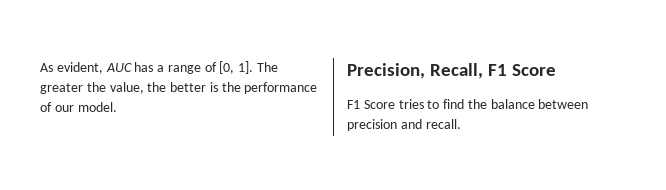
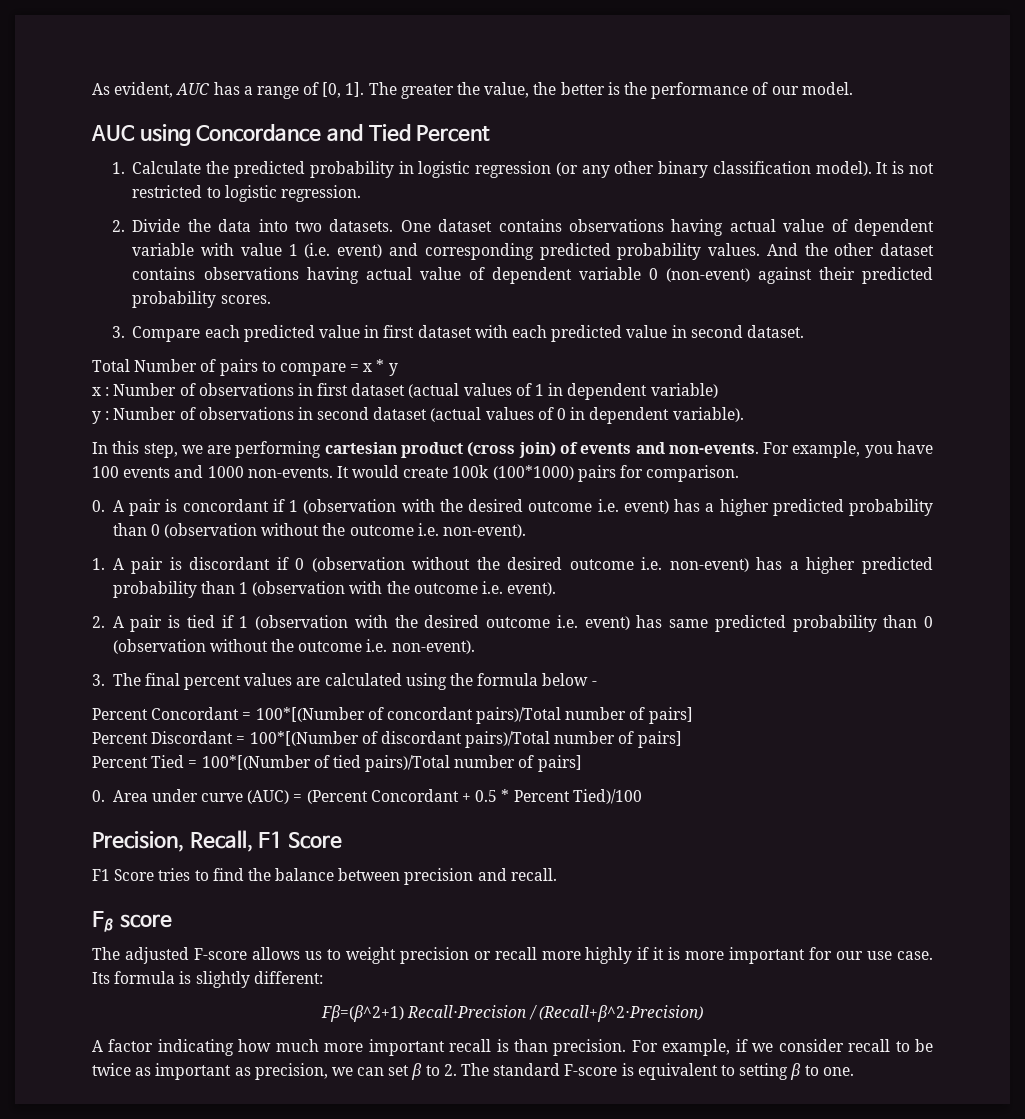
(117, 107) none -> [91,124,491,146] [111,161,934,178] [132,185,362,202] [111,219,934,236] [132,243,934,260] [132,267,933,284] [132,291,271,308] [111,325,804,342] [92,359,398,376] [92,383,718,400] [92,407,744,424] [92,441,933,458] [92,465,740,482] [92,499,933,516] [112,523,527,538] [92,557,933,574] [112,581,557,598] [92,615,933,632] [112,639,475,654] [92,673,597,690] [92,707,693,724] [92,731,682,748] [92,755,582,772] [92,789,642,804] // AUC using Concordance and Tied Percent // 1. Calculate the predicted probability in logistic regression (or any other binary classification model). It is not restricted to logistic regression. // 2. Divide the data into two datasets. One dataset contains observations having actual value of dependent variable with value 1 (i.e. event) and corresponding predicted probability values. And the other dataset contains observations having actual value of dependent variable 0 (non-event) against their predicted probability scores. // 3. Compare each predicted value in first dataset with each predicted value in second dataset. // Total Number of pairs to compare = x * y // x : Number of observations in first dataset (actual values of 1 in dependent variable) // y : Number of observations in second dataset (actual values of 0 in dependent variable). // In this step, we are performing cartesian product (cross join) of events and non-events. For example, you have 100 events and 1000 non-events. It would create 100k (100*1000) pairs for comparison. // 0. A pair is concordant if 1 (observation with the desired outcome i.e. event) has a higher predicted probability than 0 (observation without the outcome i.e. non-event). // 1. A pair is discordant if 0 (observation without the desired outcome i.e. non-event) has a higher predicted probability than 1 (observation with the outcome i.e. event). // 2. A pair is tied if 1 (observation with the desired outcome i.e. event) has same predicted probability than 0 (observation without the outcome i.e. non-event). // 3. The final percent values are calculated using the formula below - // Percent Concordant = 100*[(Number of concordant pairs)/Total number of pairs] // Percent Discordant = 100*[(Number of discordant pairs)/Total number of pairs] // Percent Tied = 100*[(Number of tied pairs)/Total number of pairs] // 0. Area under curve (AUC) = (Percent Concordant + 0.5 * Percent Tied)/100
(461, 124) none -> [92,911,172,932] [92,947,934,964] [92,971,323,988] [321,1005,703,1022] [92,1039,934,1056] [92,1063,854,1080] // Fβ score // The adjusted F-score allows us to weight precision or recall more highly if it is more important for our use case. Its formula is slightly different: // Fβ=(β^2+1) Recall⋅Precision / (Recall+β^2⋅Precision) // A factor indicating how much more important recall is than precision. For example, if we consider recall to be twice as important as precision, we can set β to 2. The standard F-score is equivalent to setting β to one.

